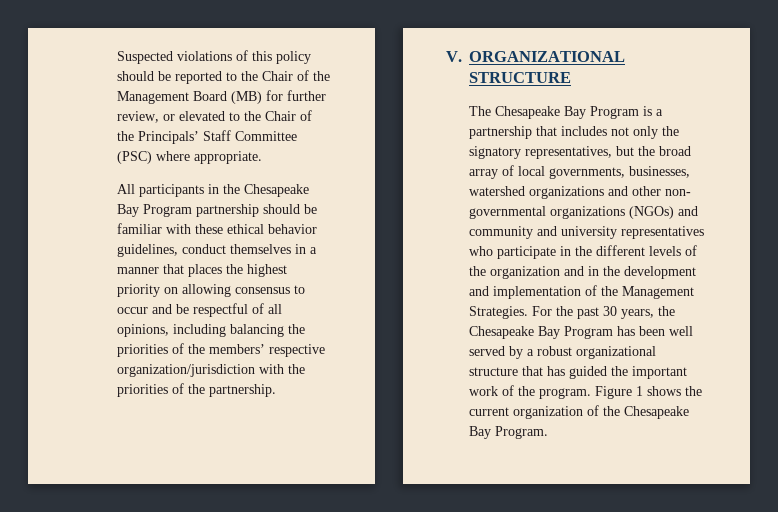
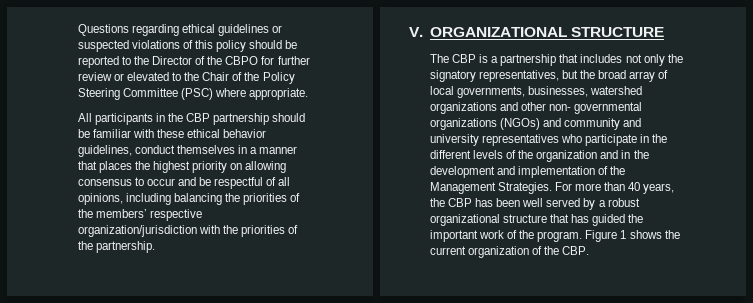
[116,51,173,64] Suspected -> [77,24,283,36] [77,40,129,52] Questions regarding ethical guidelines or suspected
[261,70,330,81] [116,91,262,104] Chair of the Management Board (MB) -> [151,56,259,65] Director of the CBPO
[116,111,159,123] review, -> [77,72,112,81] review
[137,130,231,144] Principals’ Staff -> [262,72,295,84] [77,88,120,100] Policy Steering
[243,184,309,197] [116,204,192,217] Chesapeake Bay Program -> [186,113,211,122] CBP
[494,106,639,119] Chesapeake Bay Program -> [451,54,476,63] CBP
[555,306,675,319] [468,326,613,339] the past 30 years, the Chesapeake Bay Program -> [575,182,675,194] [429,198,472,207] more than 40 years, the CBP
[623,406,689,419] [468,426,548,439] Chesapeake Bay Program. -> [562,246,590,255] CBP.

